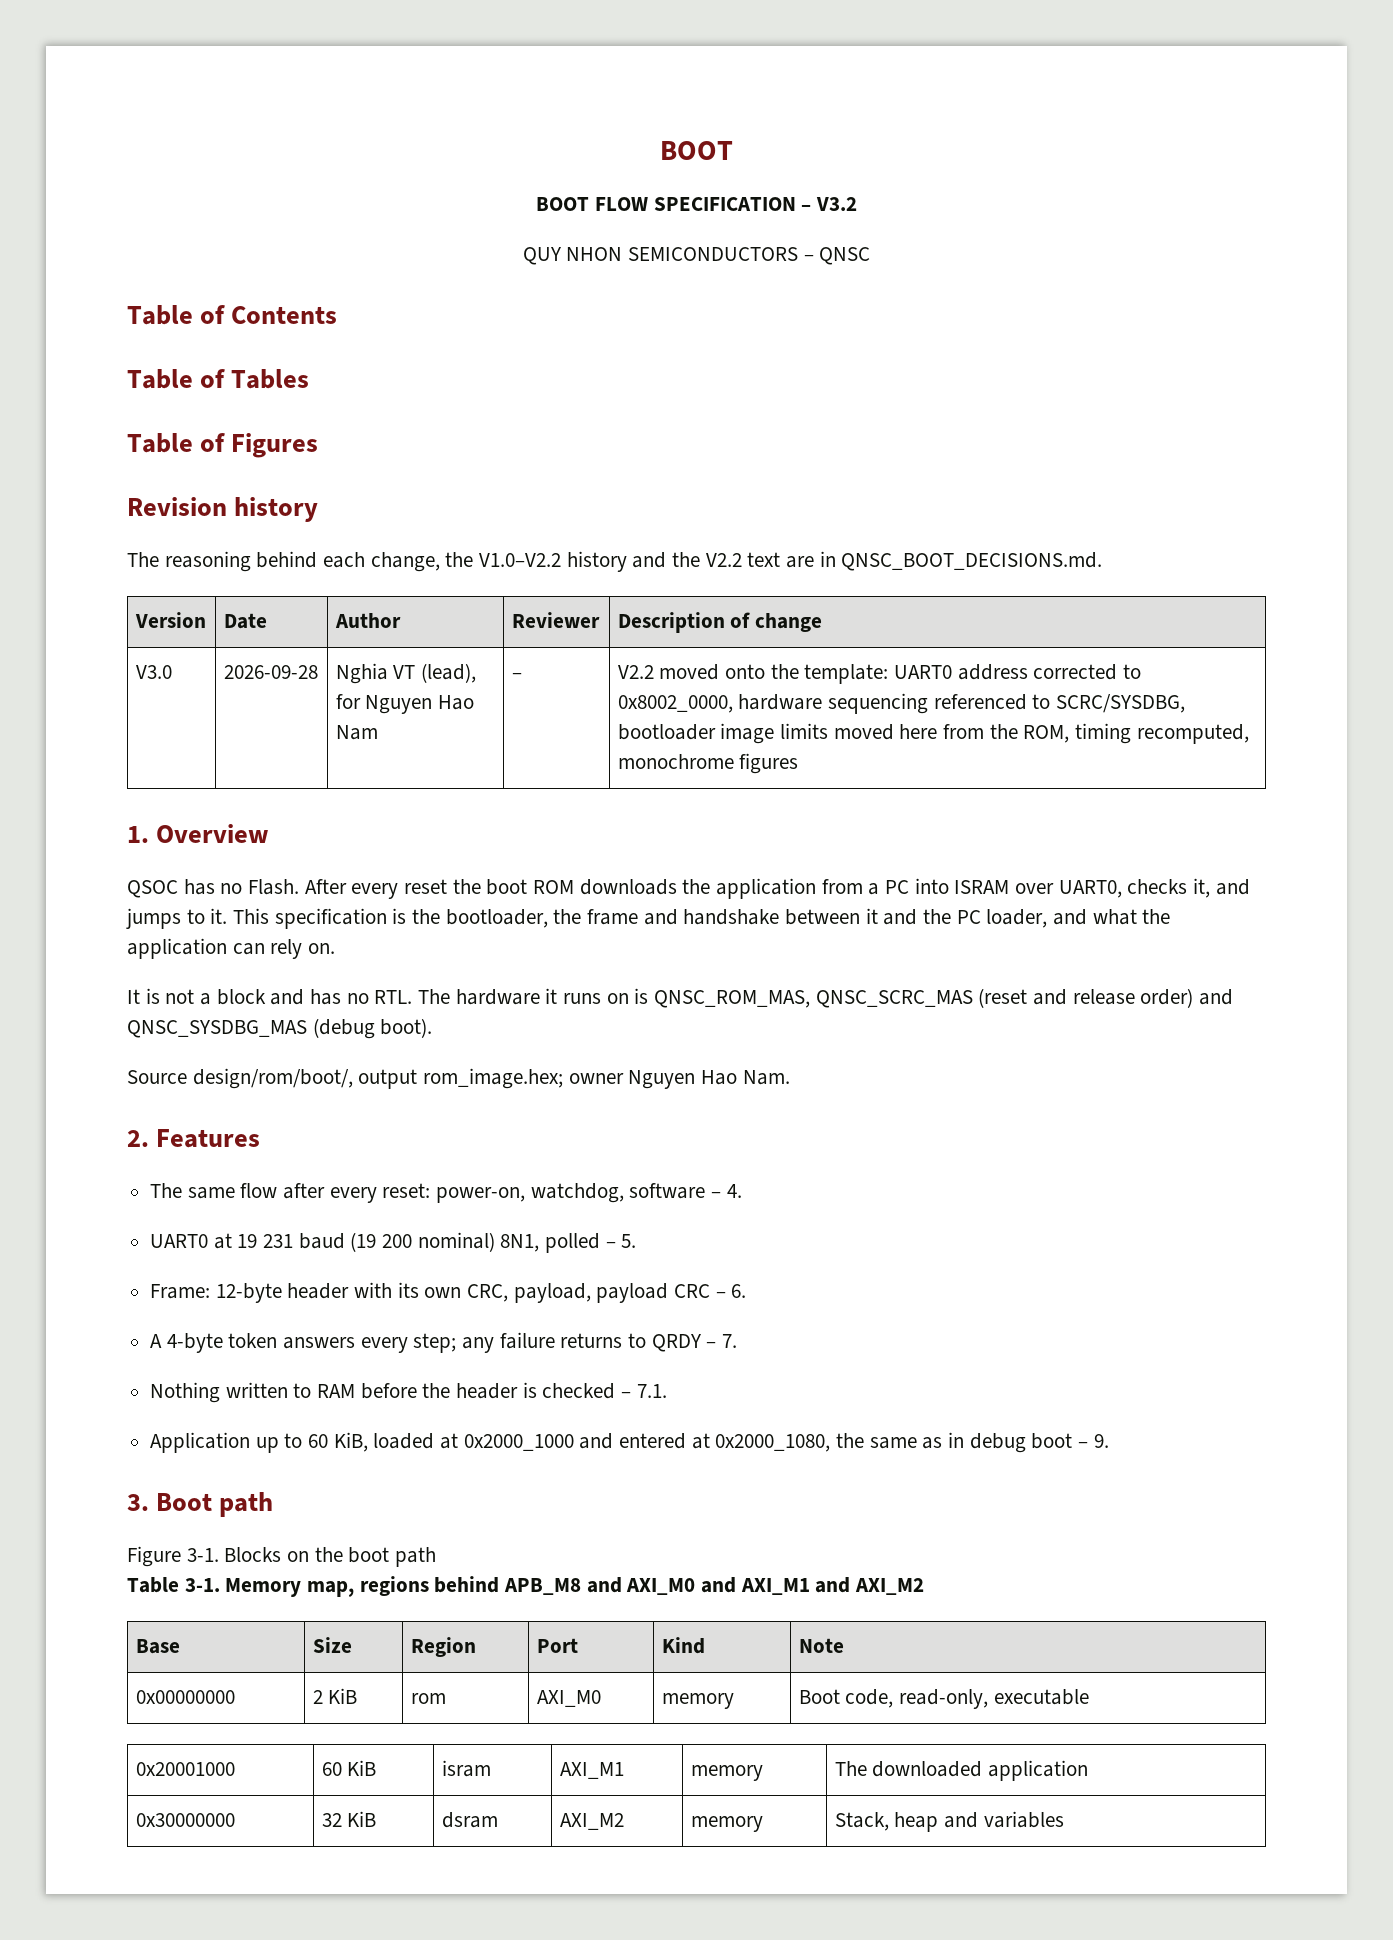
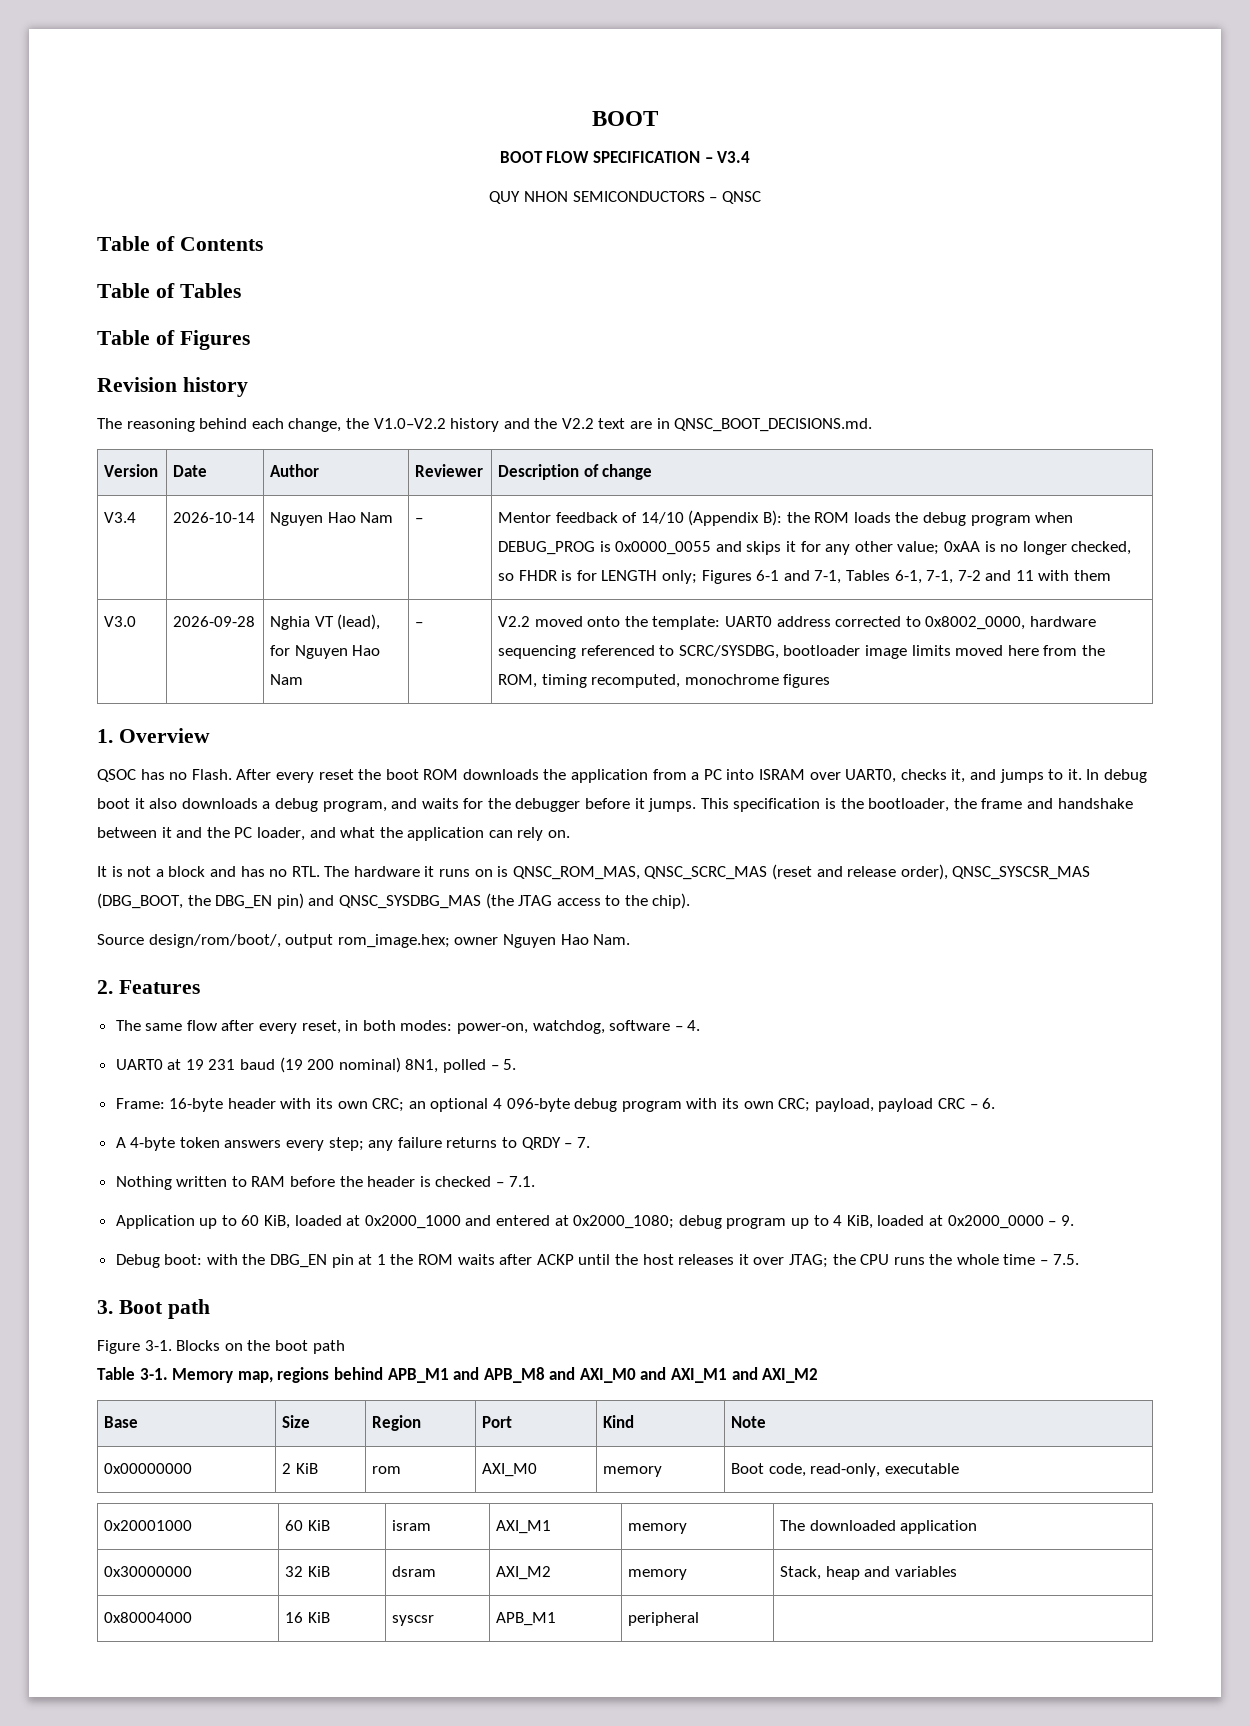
[815,197,857,211] V3.2 -> [717,151,751,163] V3.4
(823, 622) none -> [104,512,137,523] [173,512,256,523] [270,512,394,526] [415,518,424,523] [498,510,1074,526] [498,541,1132,555] [498,570,1112,584] // V3.4 | 2026-10-14 | Nguyen Hao Nam | – | Mentor feedback of 14/10 (Appendix B): the ROM loads the debug program when DEBUG_PROG is 0x0000_0055 and skips it for any other value; 0xAA is no longer checked, so FHDR is for LENGTH only; Figures 6-1 and 7-1, Tables 6-1, 7-1, 7-2 and 11 with them
(228, 916) none -> [1086,769,1147,783] [97,798,697,812] In debug boot it also downloads a debug program, and waits for the debugger before it jumps.
[1140,988,1234,1008] [127,1018,433,1039] order) and QNSC_SYSDBG_MAS (debug boot). -> [900,864,1091,880] [97,893,691,909] order), QNSC_SYSCSR_MAS (DBG_BOOT, the DBG_EN pin) and QNSC_SYSDBG_MAS (the JTAG access to the chip).
[382,1183,431,1198] reset: -> [301,1020,453,1034] reset, in both modes:
[215,1283,282,1303] 12-byte -> [169,1098,224,1112] 16-byte
[467,1284,509,1302] CRC, -> [372,1098,811,1112] CRC; an optional 4 096-byte debug program with its own CRC;
[715,1432,1109,1453] 0x2000_1080, the same as in debug boot – 9. -> [573,1215,1074,1229] [115,1254,1079,1268] 0x2000_1080; debug program up to 4 KiB, loaded at 0x2000_0000 – 9. // Debug boot: with the DBG_EN pin at 1 the ROM waits after ACKP until the host releases it over JTAG; the CPU runs the whole time – 7.5.
(500, 1584) none -> [387,1367,480,1383] APB_M1 and
(1064, 1819) none -> [104,1612,193,1623] [285,1612,330,1623] [392,1615,435,1626] [496,1612,557,1626] [628,1612,700,1626] // 0x80004000 | 16 KiB | syscsr | APB_M1 | peripheral |

